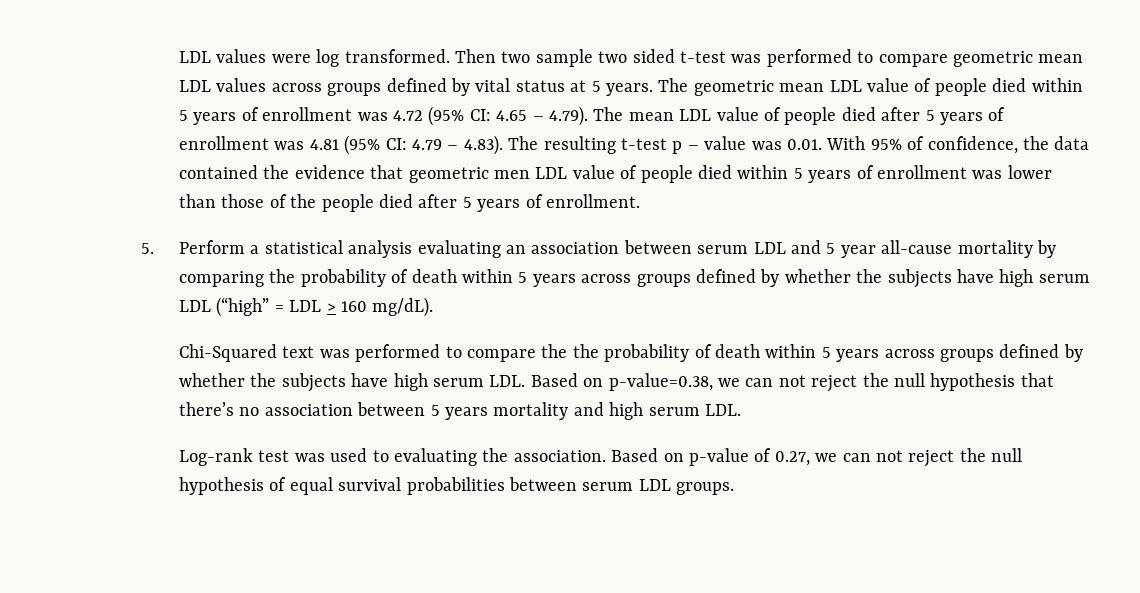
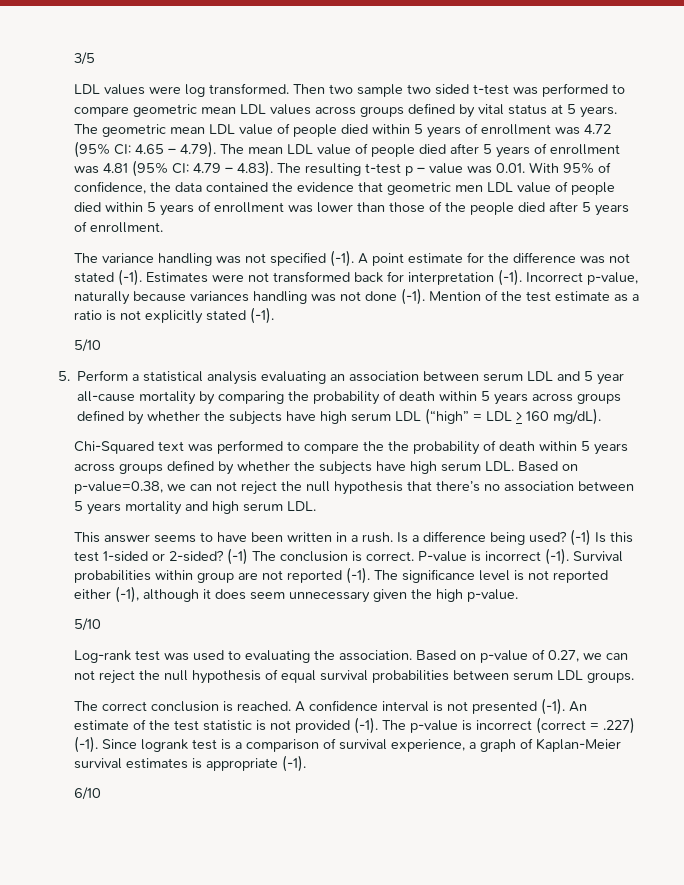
(178, 57) none -> [74,52,96,65] 3/5 //
(640, 201) none -> [74,250,631,267] [74,269,639,286] [74,288,640,305] [74,307,275,324] [74,339,102,352] // The variance handling was not specified (-1). A point estimate for the difference was not stated (-1). Estimates were not transformed back for interpretation (-1). Incorrect p-value, naturally because variances handling was not done (-1). Mention of the test estimate as a ratio is not explicitly stated (-1). // 5/10
(741, 410) none -> [74,529,634,546] [74,548,624,565] [74,567,609,584] [74,586,519,603] [74,618,102,631] // This answer seems to have been written in a rush. Is a difference being used? (-1) Is this test 1-sided or 2-sided? (-1) The conclusion is correct. P-value is incorrect (-1). Survival probabilities within group are not reported (-1). The significance level is not reported either (-1), although it does seem unnecessary given the high p-value. // 5/10
(735, 488) none -> [74,698,588,715] [74,717,636,734] [74,736,622,753] [74,755,307,772] [74,787,102,800] // The correct conclusion is reached. A confidence interval is not presented (-1). An estimate of the test statistic is not provided (-1). The p-value is incorrect (correct = .227) (-1). Since logrank test is a comparison of survival experience, a graph of Kaplan-Meier survival estimates is appropriate (-1). // 6/10

